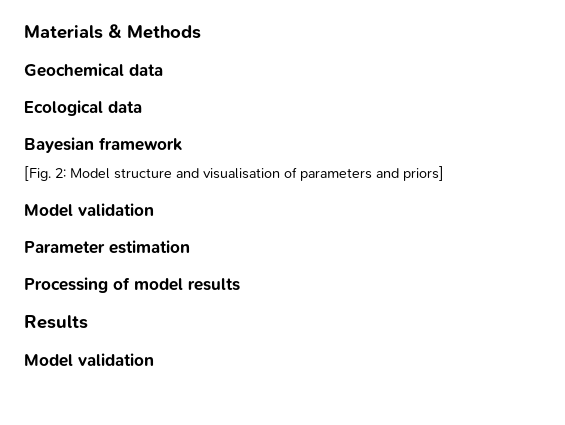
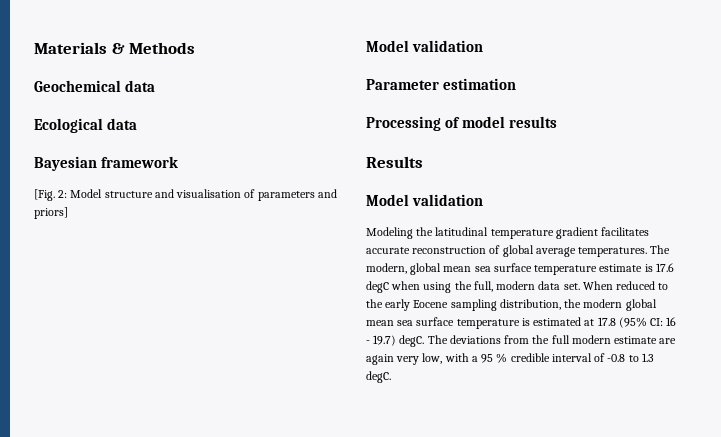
(154, 359) none -> [366,227,650,239] [366,245,671,257] [366,263,674,275] [366,281,669,293] [366,299,657,311] [366,317,677,329] [366,335,677,347] [366,353,654,365] [366,371,391,383] // Modeling the latitudinal temperature gradient facilitates accurate reconstruction of global average temperatures. The modern, global mean sea surface temperature estimate is 17.6 degC when using the full, modern data set. When reduced to the early Eocene sampling distribution, the modern global mean sea surface temperature is estimated at 17.8 (95% CI: 16 - 19.7) degC. The deviations from the full modern estimate are again very low, with a 95 % credible interval of -0.8 to 1.3 degC.

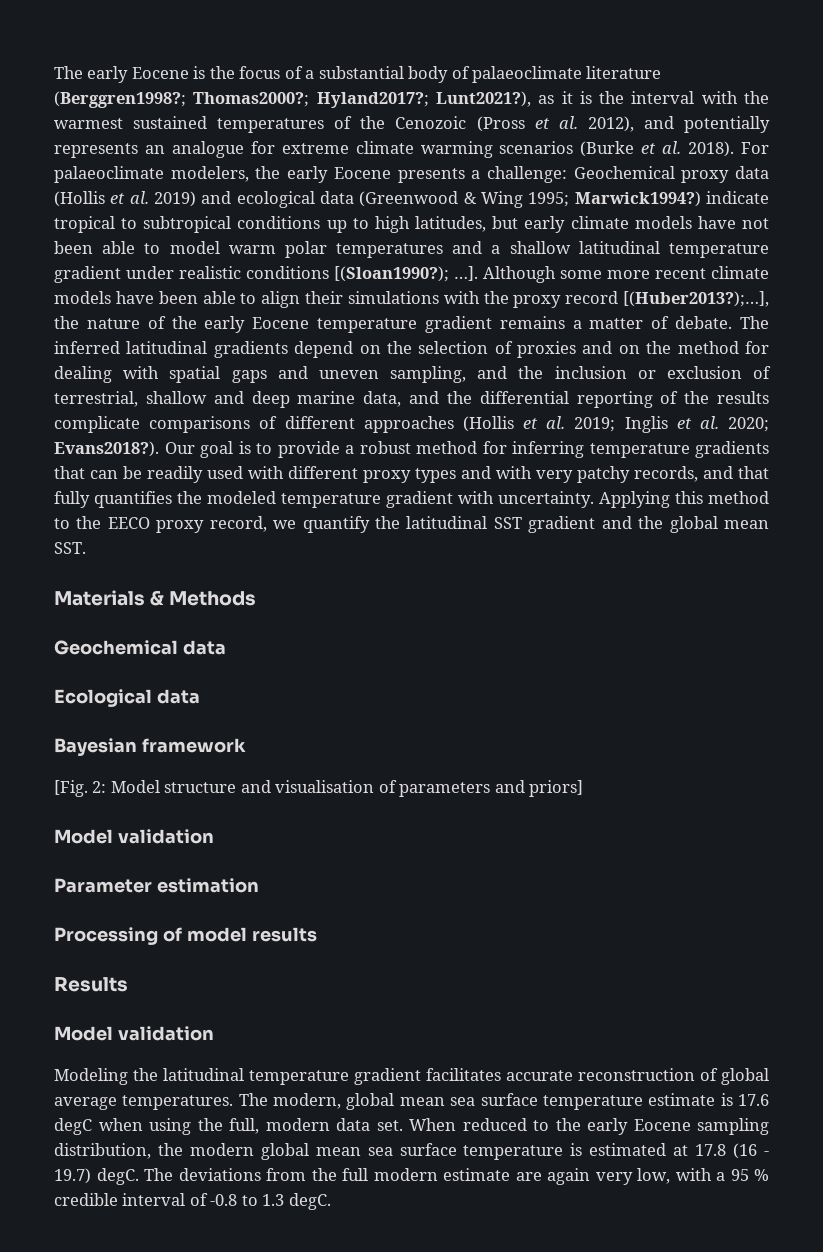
(34, 48) none -> [54,66,662,83] [54,91,769,108] [54,116,770,133] [54,141,769,158] [54,166,770,183] [54,191,769,208] [54,216,769,233] [54,241,769,258] [54,266,769,283] [54,291,769,308] [54,316,769,333] [54,341,770,358] [54,366,771,383] [54,391,770,408] [54,416,769,433] [54,441,769,458] [54,466,769,483] [54,491,769,508] [54,516,770,533] [54,542,86,554] The early Eocene is the focus of a substantial body of palaeoclimate literature (Berggren1998?; Thomas2000?; Hyland2017?; Lunt2021?), as it is the interval with the warmest sustained temperatures of the Cenozoic (Pross et al. 2012), and potentially represents an analogue for extreme climate warming scenarios (Burke et al. 2018). For palaeoclimate modelers, the early Eocene presents a challenge: Geochemical proxy data (Hollis et al. 2019) and ecological data (Greenwood & Wing 1995; Marwick1994?) indicate tropical to subtropical conditions up to high latitudes, but early climate models have not been able to model warm polar temperatures and a shallow latitudinal temperature gradient under realistic conditions [(Sloan1990?); …]. Although some more recent climate models have been able to align their simulations with the proxy record [(Huber2013?);…], the nature of the early Eocene temperature gradient remains a matter of debate. The inferred latitudinal gradients depend on the selection of proxies and on the method for dealing with spatial gaps and uneven sampling, and the inclusion or exclusion of terrestrial, shallow and deep marine data, and the differential reporting of the results complicate comparisons of different approaches (Hollis et al. 2019; Inglis et al. 2020; Evans2018?). Our goal is to provide a robust method for inferring temperature gradients that can be readily used with different proxy types and with very patchy records, and that fully quantifies the modeled temperature gradient with uncertainty. Applying this method to the EECO proxy record, we quantify the latitudinal SST gradient and the global mean SST. //
[618,317,677,328] (95% CI: 16 -> [733,1143,758,1159] (16

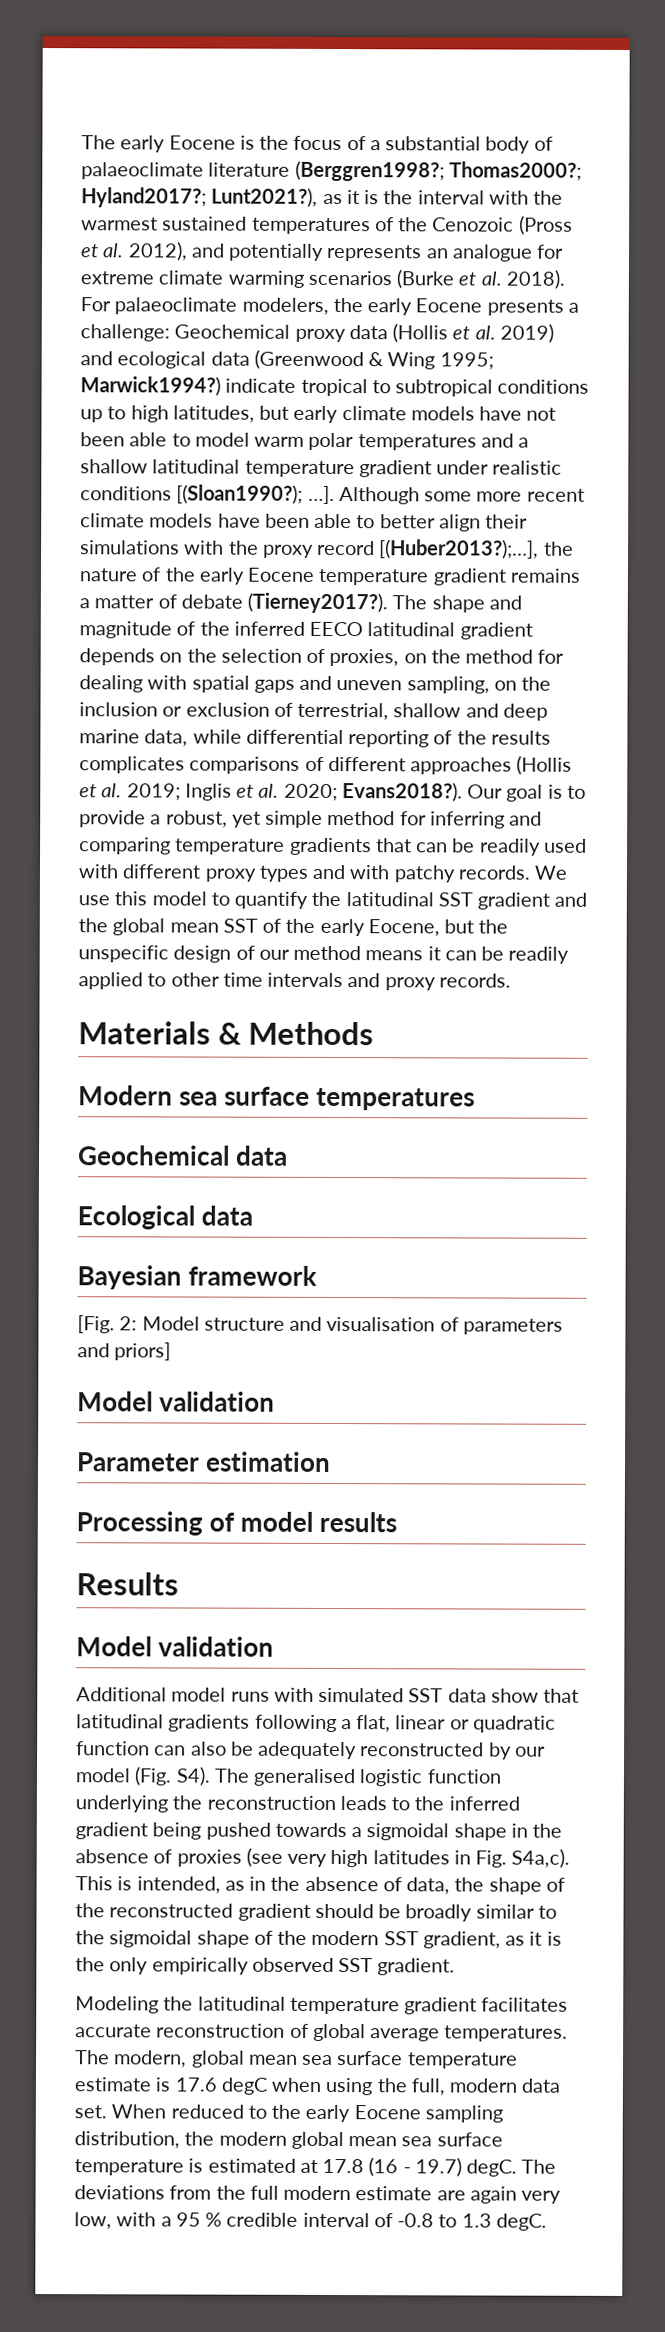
(257, 298) none -> [379,514,436,529] better
[675,316,769,329] [54,341,354,358] debate. The inferred latitudinal gradients depend -> [180,592,522,614] [79,621,533,640] [79,648,155,666] debate (Tierney2017?). The shape and magnitude of the inferred EECO latitudinal gradient depends
[517,341,613,358] proxies and -> [329,648,400,667] proxies,
[477,366,508,379] and -> [493,680,517,691] on
[409,391,472,404] and the -> [192,729,242,744] while
[54,416,140,433] complicate -> [79,756,185,774] complicates
[359,441,411,454] robust -> [165,810,324,828] robust, yet simple
(584, 449) none -> [509,811,543,826] [79,837,171,855] and comparing
[536,466,769,483] [54,491,769,508] [54,516,297,533] very patchy records, and that fully quantifies the modeled temperature gradient with uncertainty. Applying this method to the EECO proxy record, we -> [393,865,568,883] [78,891,230,906] patchy records. We use this model to
[54,542,86,554] SST. -> [222,918,509,937] [78,945,570,964] [78,972,511,991] SST of the early Eocene, but the unspecific design of our method means it can be readily applied to other time intervals and proxy records.
(257, 598) none -> [78,1085,476,1111] // Modern sea surface temperatures
(214, 1033) none -> [76,1687,580,1703] [76,1714,556,1733] [76,1741,546,1760] [75,1766,501,1787] [75,1795,520,1813] [75,1822,563,1841] [75,1847,571,1868] [75,1876,565,1895] [75,1903,557,1922] [75,1930,562,1949] [75,1957,456,1976] // Additional model runs with simulated SST data show that latitudinal gradients following a flat, linear or quadratic function can also be adequately reconstructed by our model (Fig. S4). The generalised logistic function underlying the reconstruction leads to the inferred gradient being pushed towards a sigmoidal shape in the absence of proxies (see very high latitudes in Fig. S4a,c). This is intended, as in the absence of data, the shape of the reconstructed gradient should be broadly similar to the sigmoidal shape of the modern SST gradient, as it is the only empirically observed SST gradient.

